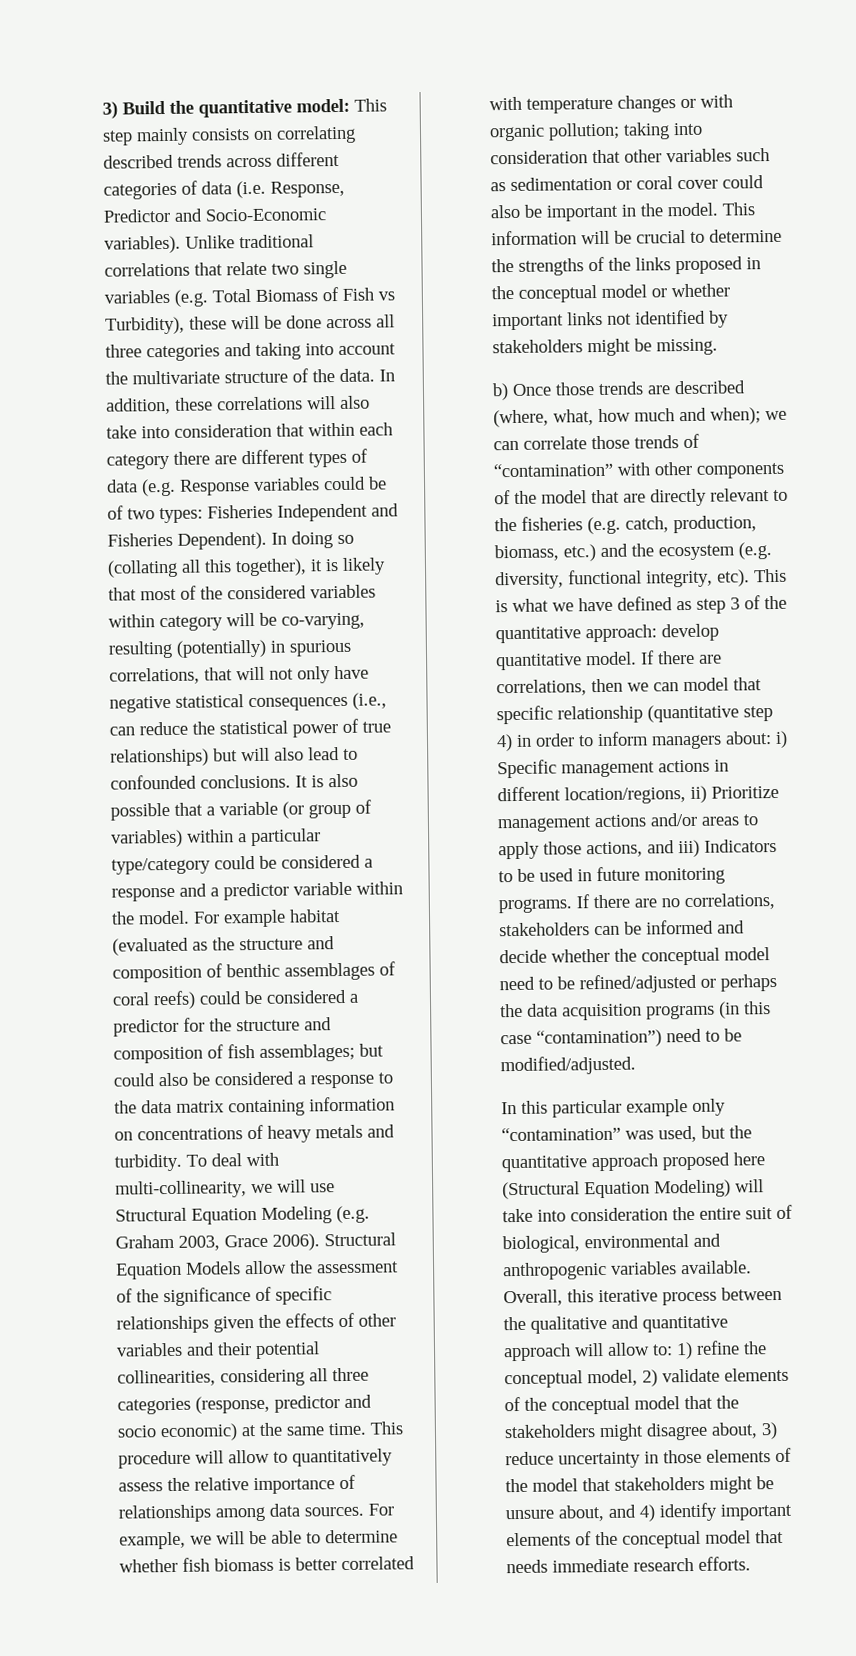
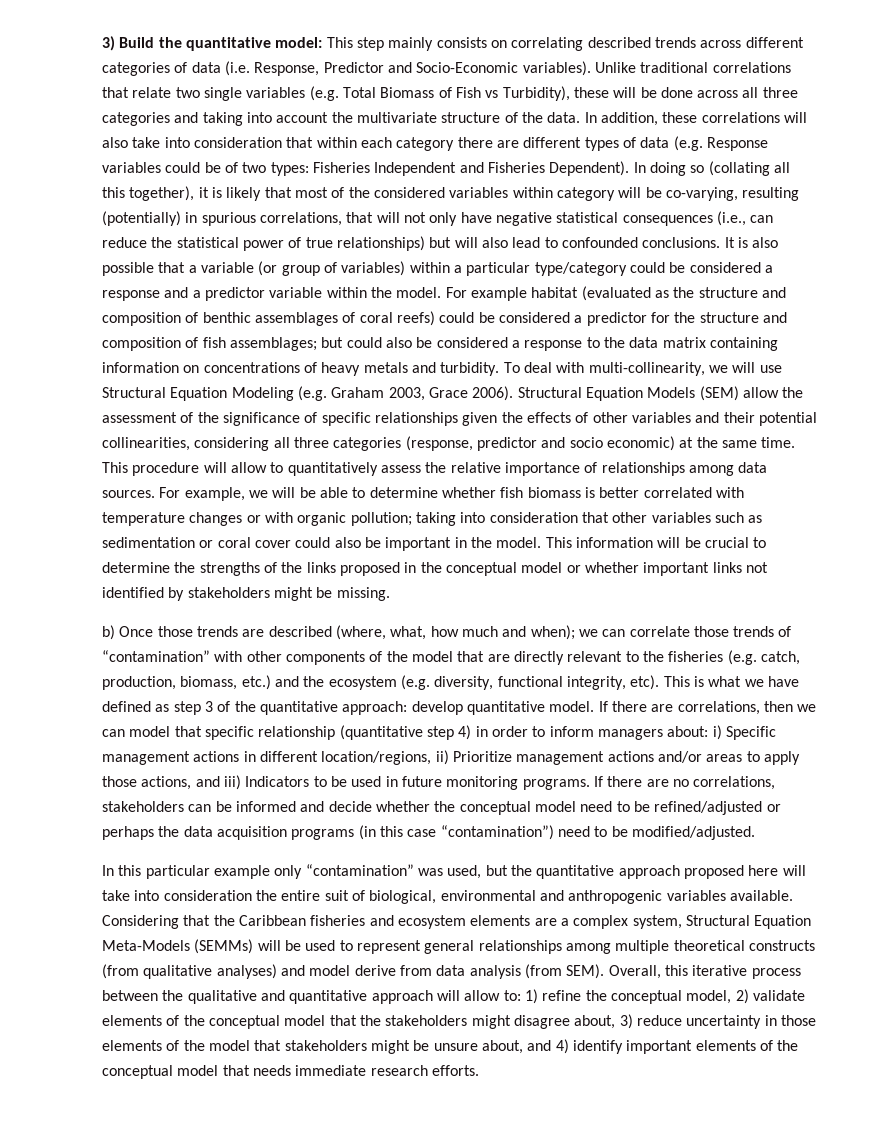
(241, 1268) none -> [699,386,739,401] (SEM)
[501,1179,731,1200] (Structural Equation Modeling) -> (779, 870) none
(752, 1267) none -> [102,915,812,929] [102,939,815,954] [102,964,605,979] Considering that the Caribbean fisheries and ecosystem elements are a complex system, Structural Equation Meta-Models (SEMMs) will be used to represent general relationships among multiple theoretical constructs (from qualitative analyses) and model derive from data analysis (from SEM).

